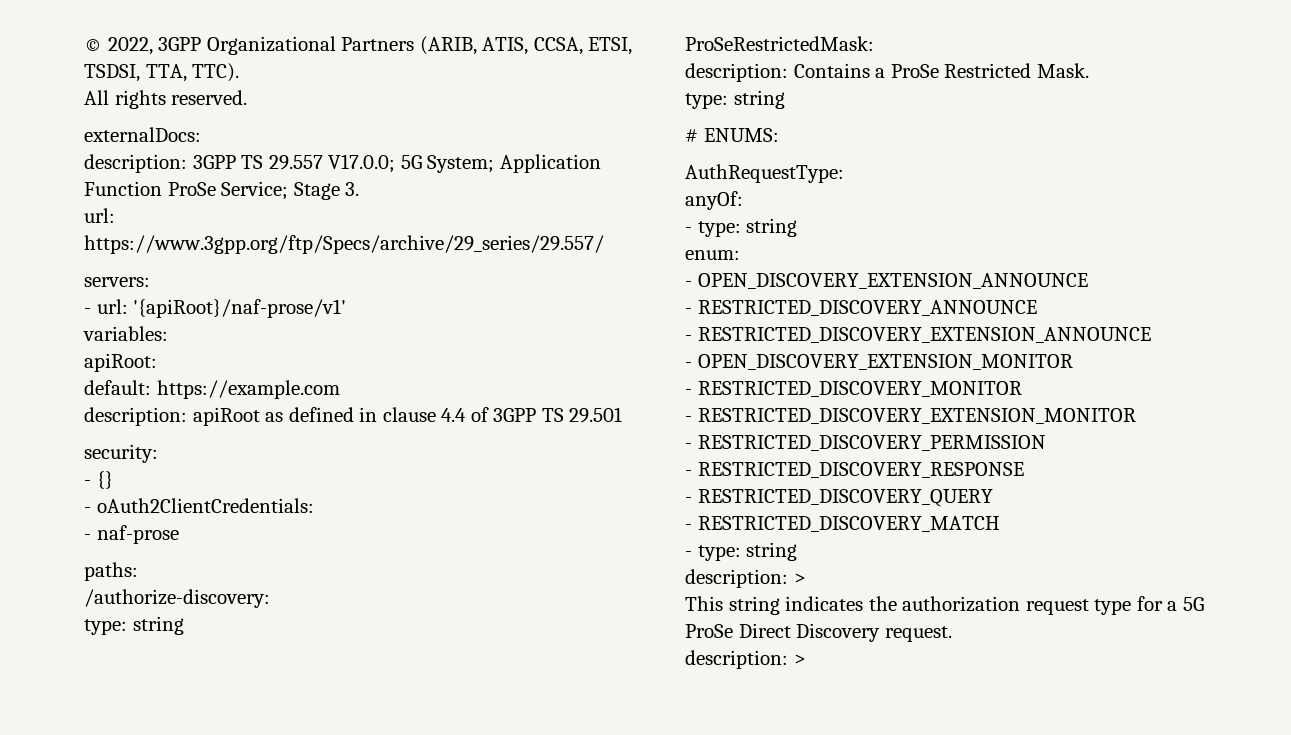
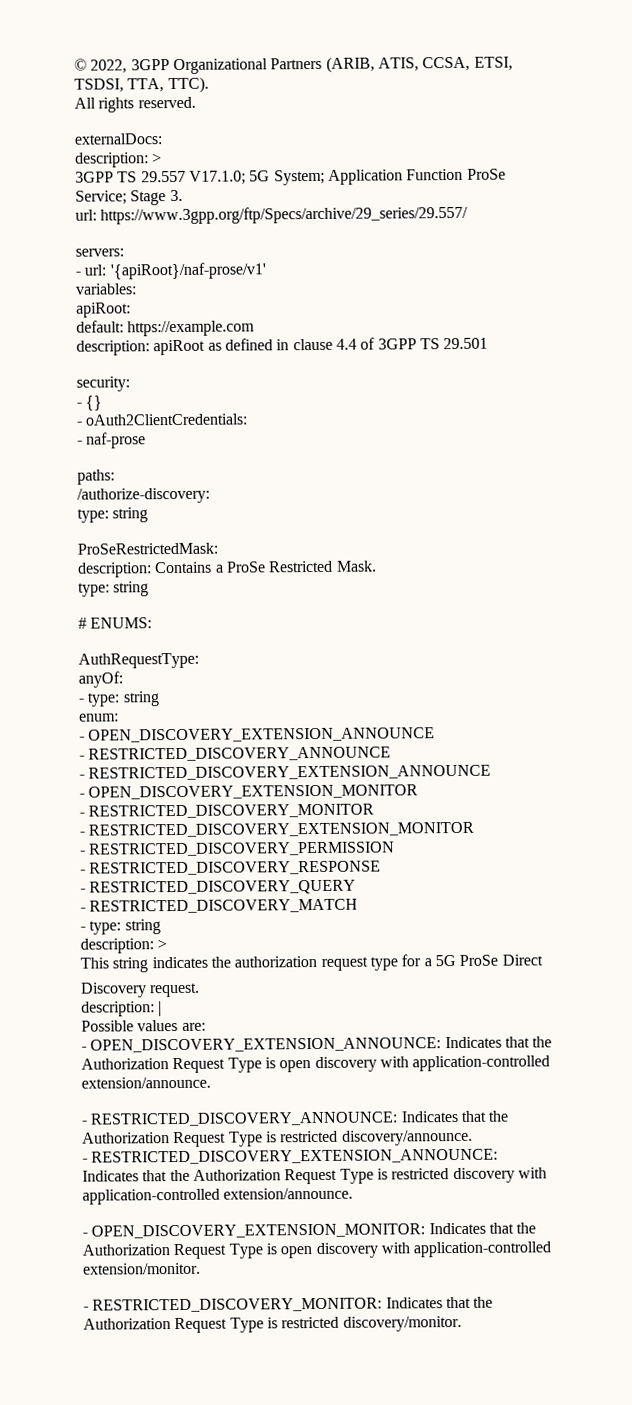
(187, 163) none -> [152,153,163,164] > //
[328,154,396,173] V17.0.0; -> [188,170,246,185] V17.1.0;
(791, 630) none -> (543, 960) //
[793,654,806,665] > -> [158,1001,163,1017] [81,1019,206,1032] [81,1036,553,1053] [81,1055,551,1074] [81,1076,211,1089] [81,1110,510,1127] [82,1129,473,1148] [82,1148,499,1165] [82,1167,547,1185] [82,1187,354,1205] [82,1222,537,1239] [82,1241,552,1260] [83,1262,201,1275] [83,1296,494,1313] [83,1315,462,1334] | // Possible values are: // - OPEN_DISCOVERY_EXTENSION_ANNOUNCE: Indicates that the Authorization Request Type is open discovery with application-controlled extension/announce. // - RESTRICTED_DISCOVERY_ANNOUNCE: Indicates that the Authorization Request Type is restricted discovery/announce. // - RESTRICTED_DISCOVERY_EXTENSION_ANNOUNCE: Indicates that the Authorization Request Type is restricted discovery with application-controlled extension/announce. // - OPEN_DISCOVERY_EXTENSION_MONITOR: Indicates that the Authorization Request Type is open discovery with application-controlled extension/monitor. // - RESTRICTED_DISCOVERY_MONITOR: Indicates that the Authorization Request Type is restricted discovery/monitor.

